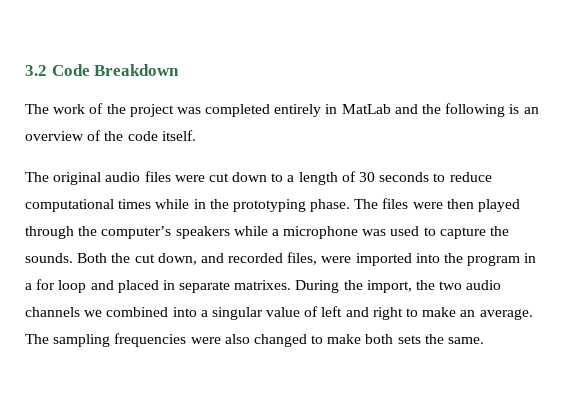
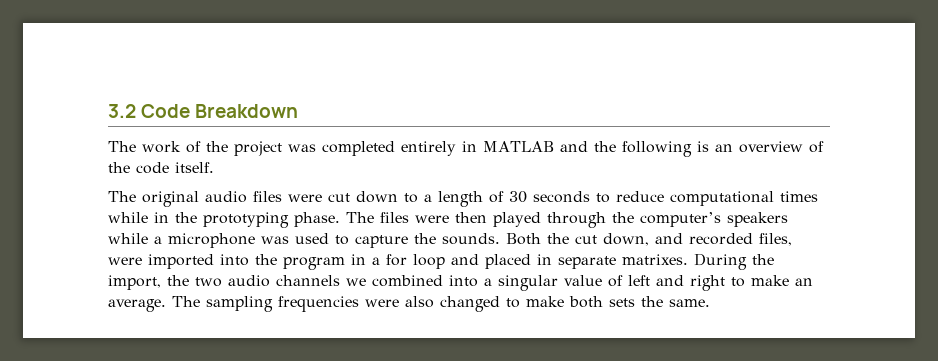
[341,104,391,114] MatLab -> [483,141,554,152] MATLAB

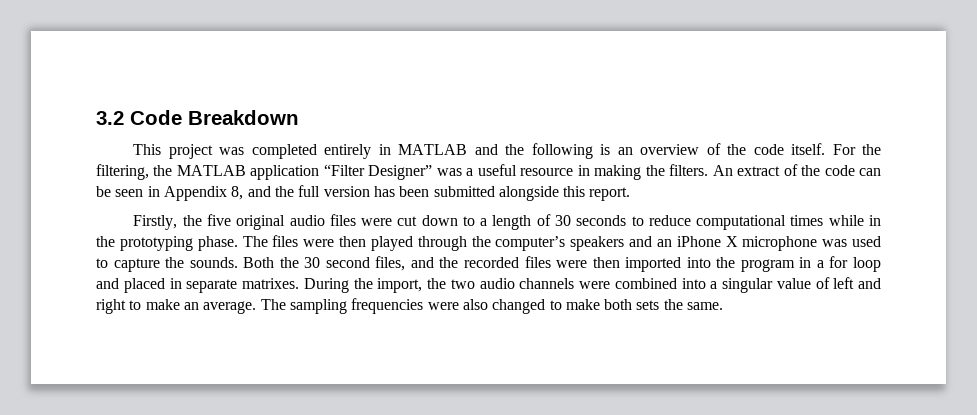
[108,141,228,153] The work of the -> [133,144,162,155] This
[108,191,136,202] // The -> [832,144,881,155] [96,164,882,180] [96,185,631,201] [133,214,231,230] For the filtering, the MATLAB application “Filter Designer” was a useful resource in making the filters. An extract of the code can be seen in Appendix 8, and the full version has been submitted alongside this report. // Firstly, the five
[108,233,162,244] while a -> [629,236,738,247] and an iPhone X
[575,233,792,246] [108,257,142,265] cut down, and recorded files, were -> [304,256,620,271] 30 second files, and the recorded files were then
[346,278,366,286] we -> [579,281,610,289] were

